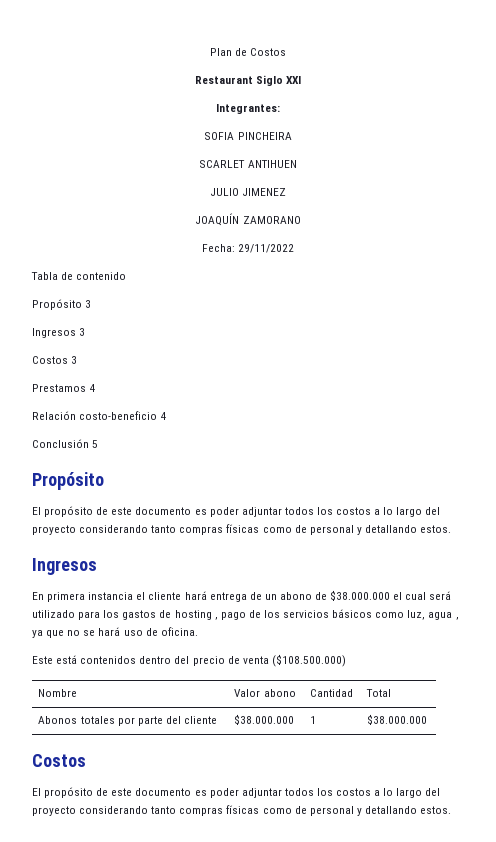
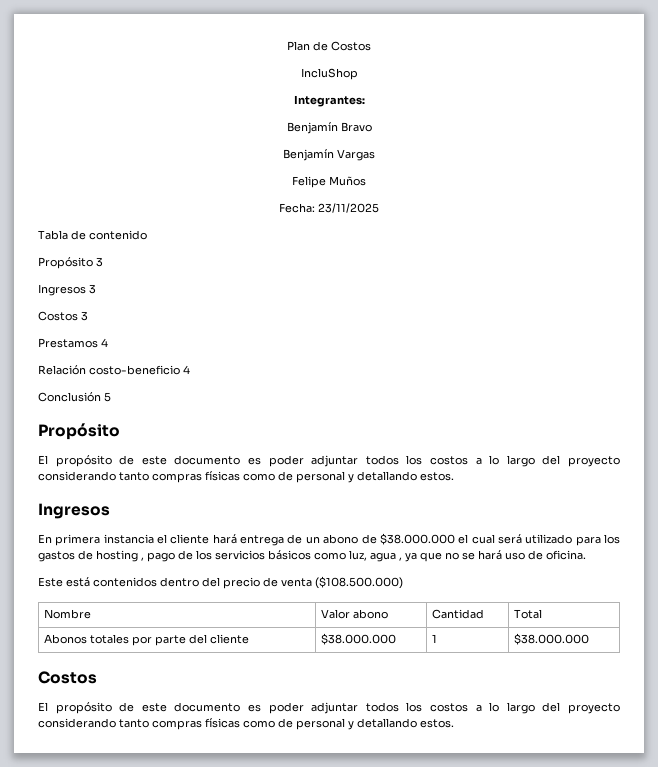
[194,75,302,86] [216,104,280,114] [204,132,292,140] [199,160,297,168] [209,188,287,196] [195,213,301,226] Restaurant Siglo XXI // Integrantes: // SOFIA PINCHEIRA // SCARLET ANTIHUEN // JULIO JIMENEZ // JOAQUÍN ZAMORANO -> [300,68,358,80] [293,95,365,107] [286,122,372,134] [283,149,375,161] [292,176,366,188] IncluShop // Integrantes: // Benjamín Bravo // Benjamín Vargas // Felipe Muños
[238,244,295,253] 29/11/2022 -> [318,203,379,213] 23/11/2025

